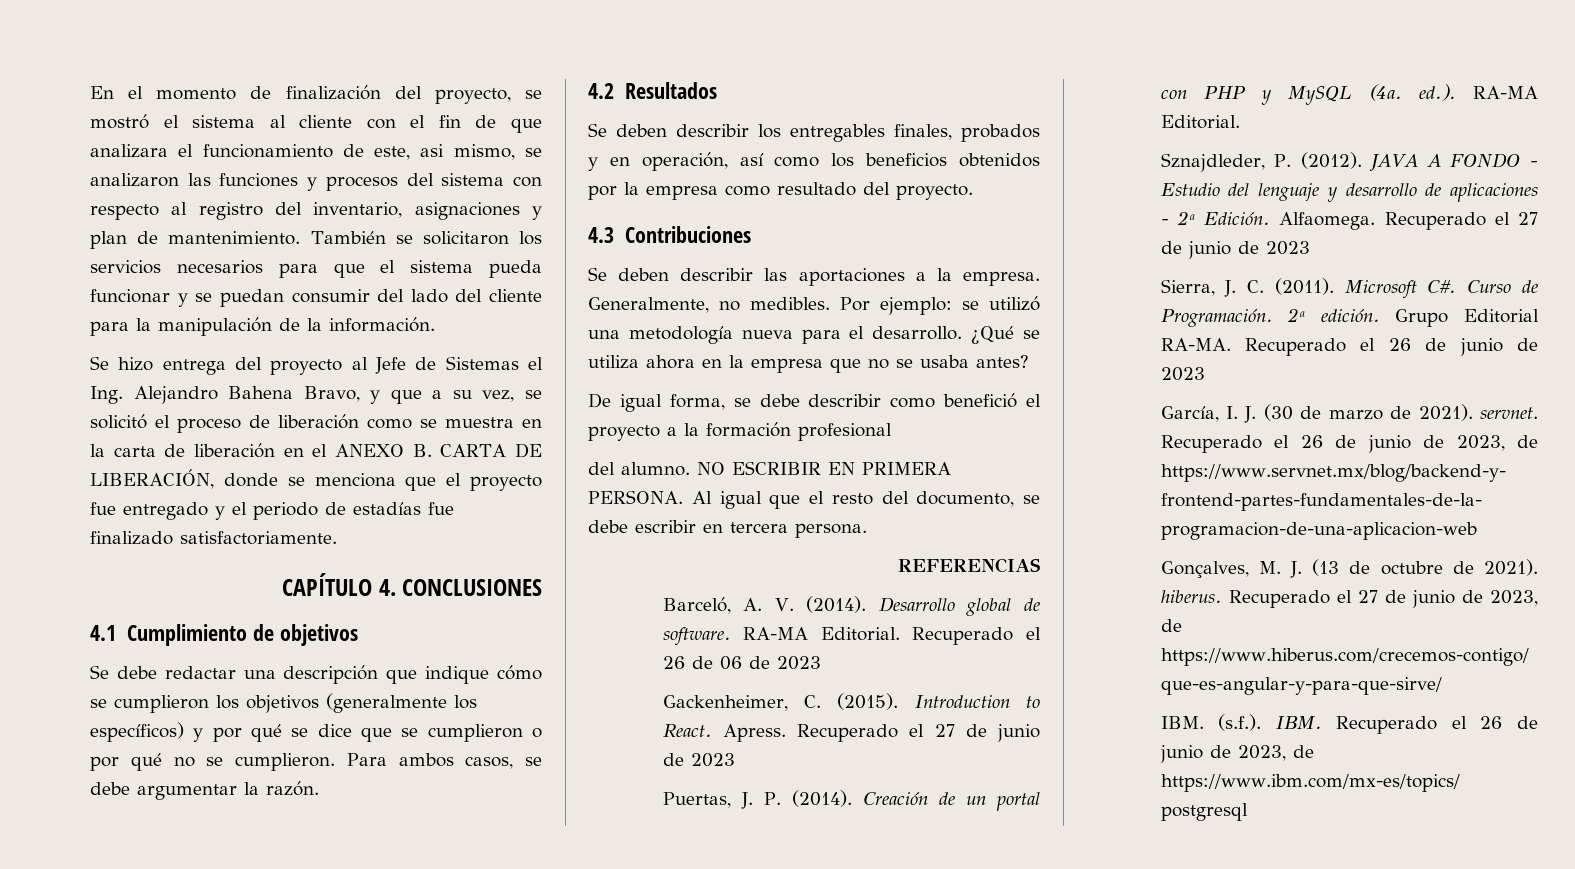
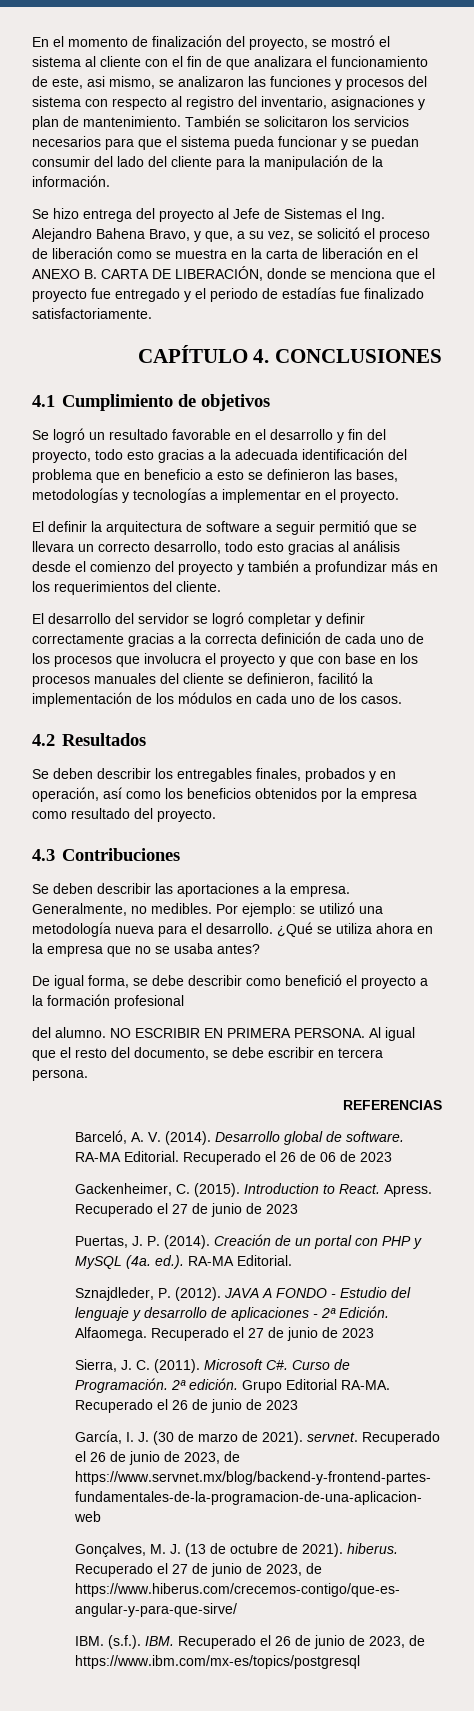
[390,389,422,404] que -> [205,231,233,242] que,
[116,665,542,684] [90,693,477,713] [90,722,542,742] [90,753,542,771] [90,781,319,800] debe redactar una descripción que indique cómo se cumplieron los objetivos (generalmente los específicos) y por qué se dice que se cumplieron o por qué no se cumplieron. Para ambos casos, se debe argumentar la razón. -> [53,428,386,443] [32,448,407,463] [32,469,398,483] [32,488,399,503] [32,520,417,535] [32,540,400,555] [32,560,438,575] [32,581,221,595] [32,612,365,627] [32,632,424,647] [32,653,418,667] [32,672,373,687] [32,692,402,707] logró un resultado favorable en el desarrollo y fin del proyecto, todo esto gracias a la adecuada identificación del problema que en beneficio a esto se definieron las bases, metodologías y tecnologías a implementar en el proyecto. // El definir la arquitectura de software a seguir permitió que se llevara un correcto desarrollo, todo esto gracias al análisis desde el comienzo del proyecto y también a profundizar más en los requerimientos del cliente. // El desarrollo del servidor se logró completar y definir correctamente gracias a la correcta definición de cada uno de los procesos que involucra el proyecto y que con base en los procesos manuales del cliente se definieron, facilitó la implementación de los módulos en cada uno de los casos.

